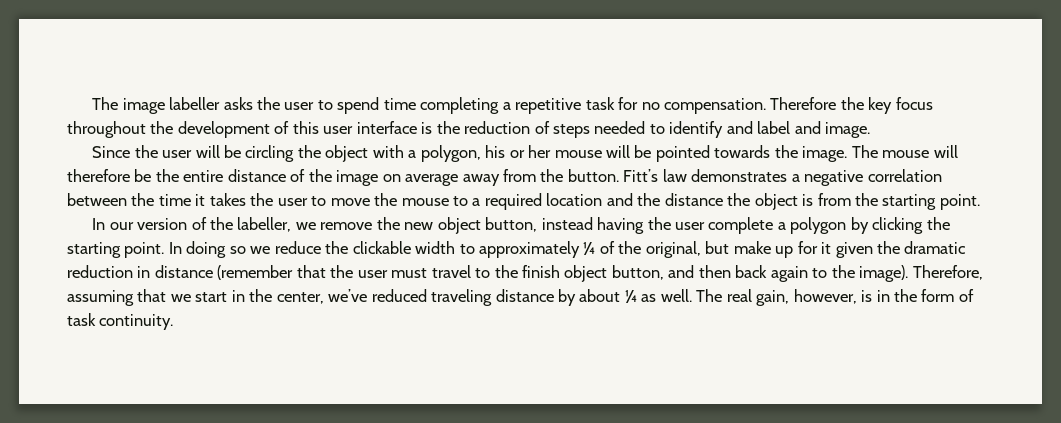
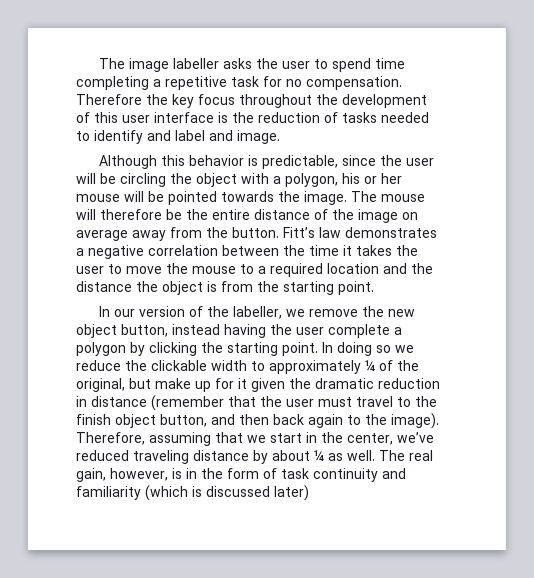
[553,124,591,138] steps -> [342,112,377,123] tasks
[92,146,131,158] Since -> [99,155,377,169] Although this behavior is predictable, since
[99,314,174,330] continuity. -> [313,468,406,482] [76,485,309,501] continuity and familiarity (which is discussed later)

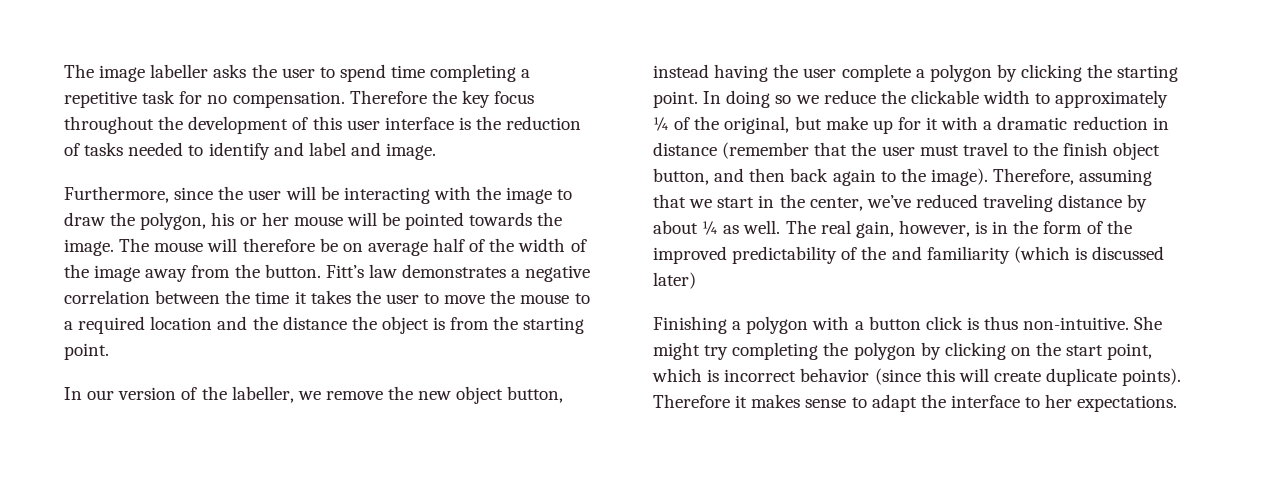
[99,155,339,169] Although this behavior is predictable, -> [64,186,169,203] Furthermore,
[120,173,281,187] circling the object with a -> [343,186,573,204] [64,212,136,226] interacting with the image to draw the
[186,209,310,220] the entire distance -> [342,238,566,256] on average half of the width
[402,212,418,220] [76,230,128,241] on average -> (141, 273) none
[251,378,311,392] given the -> [941,116,993,130] with a
[281,468,378,482] task continuity -> [1106,220,1132,234] [653,246,887,264] the improved predictability of the
(309, 493) none -> [653,316,1163,334] [653,342,1153,360] [652,368,1182,386] [653,394,1178,412] // Finishing a polygon with a button click is thus non-intuitive. She might try completing the polygon by clicking on the start point, which is incorrect behavior (since this will create duplicate points). Therefore it makes sense to adapt the interface to her expectations.

